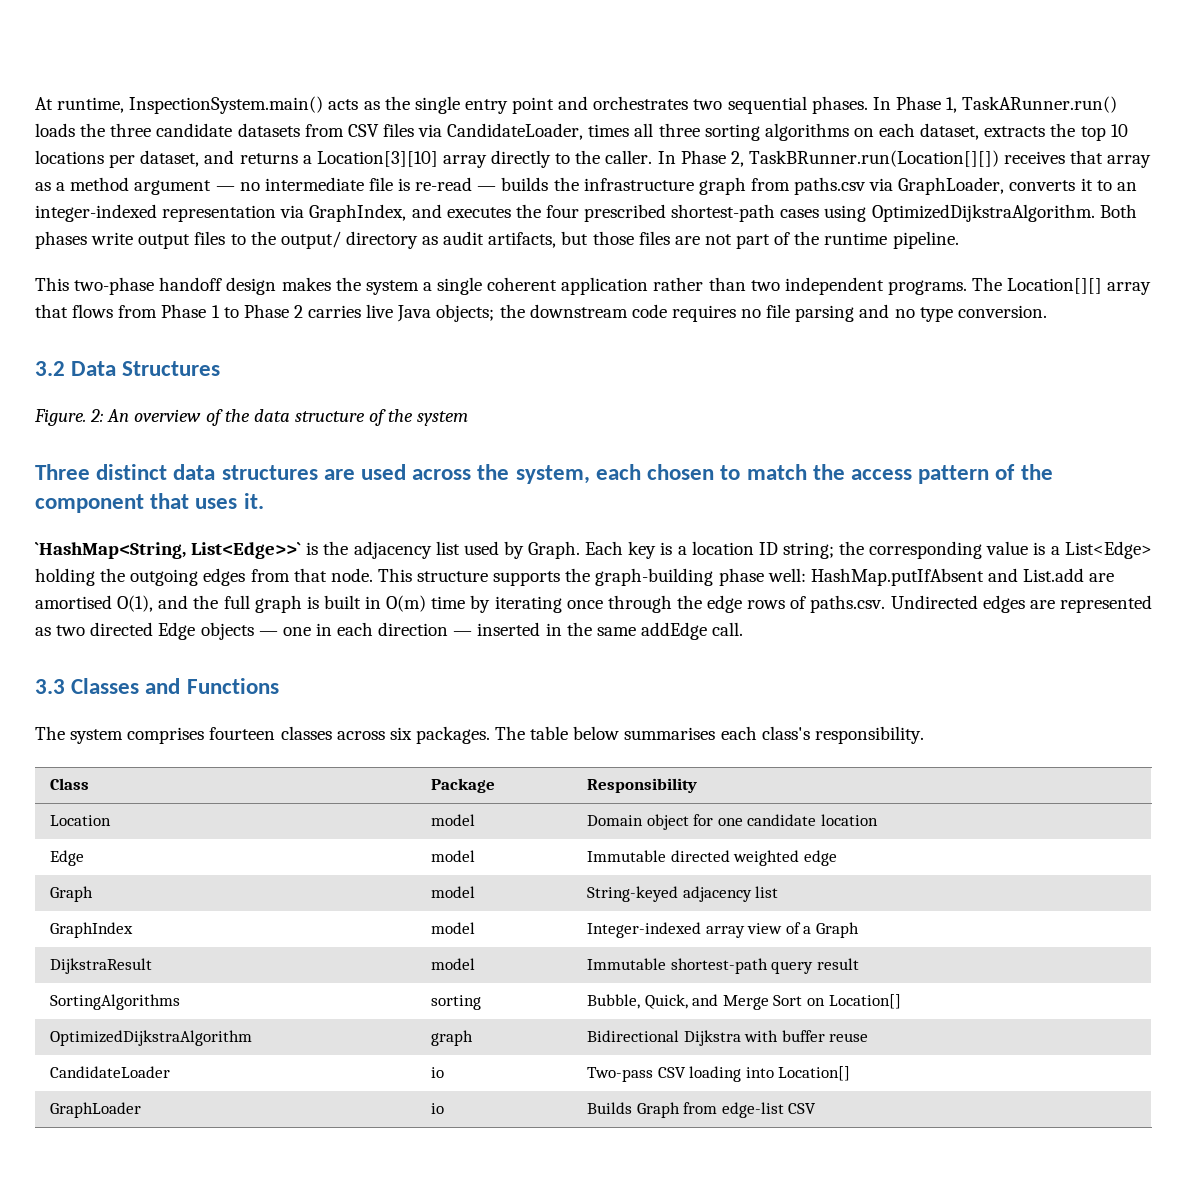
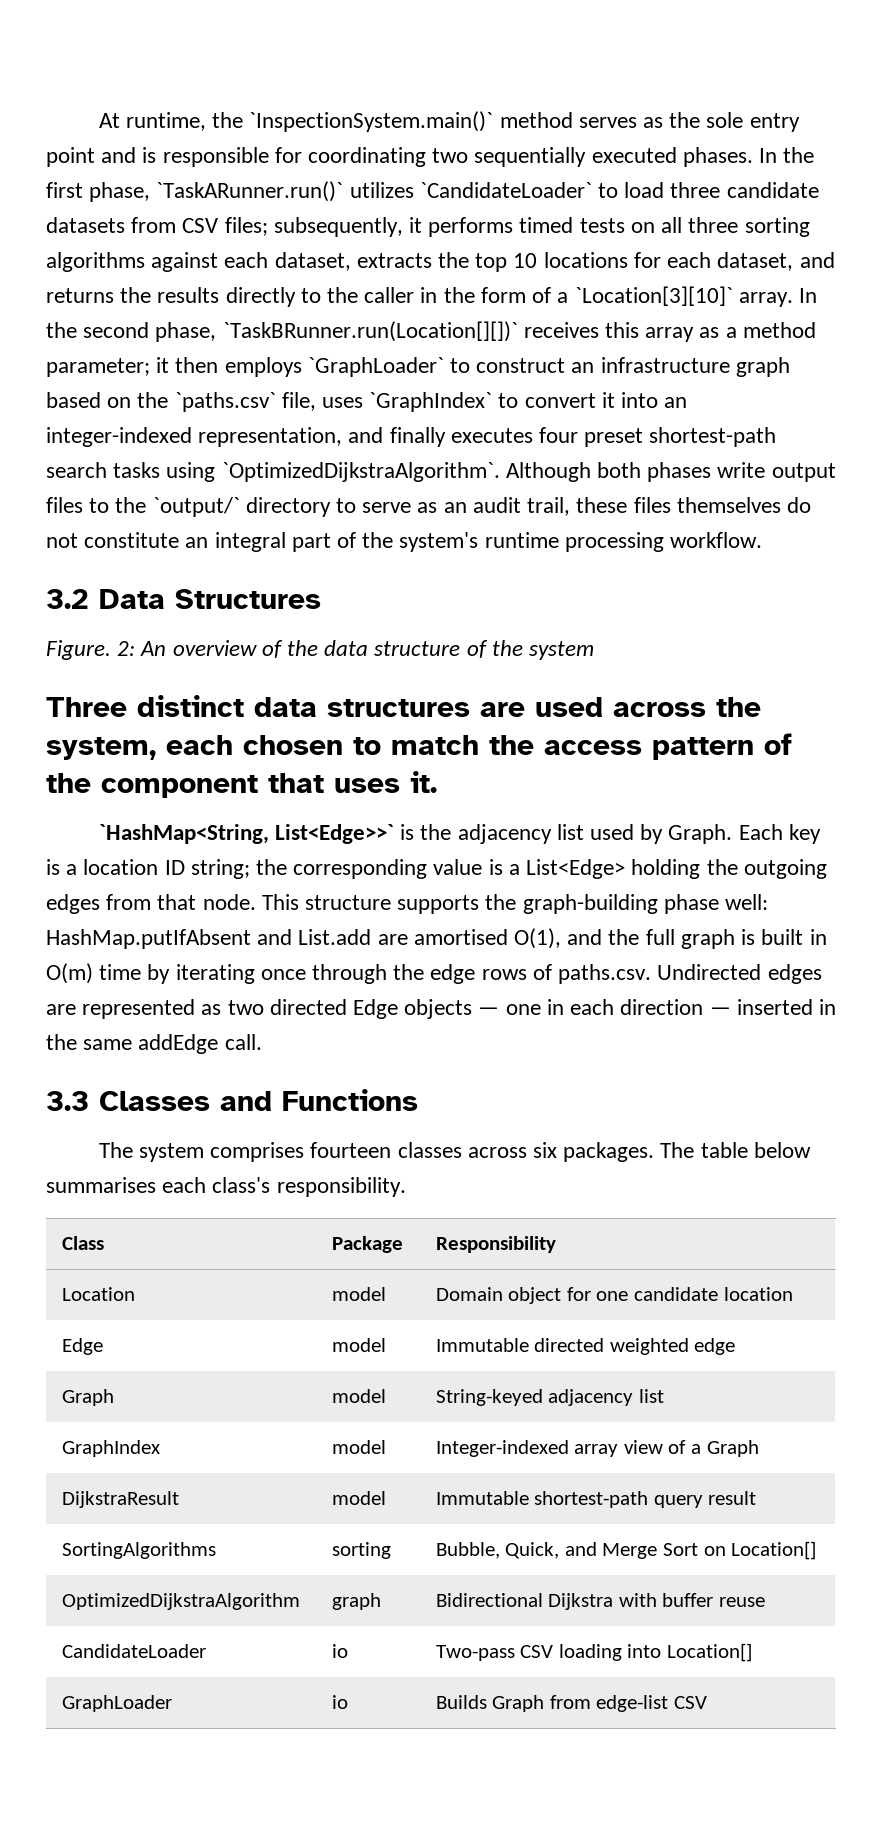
[129,96,359,114] InspectionSystem.main() acts -> [212,111,637,132] the `InspectionSystem.main()` method serves
[414,96,460,114] single -> [706,112,744,128] sole
[593,96,1118,114] [35,123,106,137] orchestrates two sequential phases. In Phase 1, TaskARunner.run() loads the -> [142,147,815,167] [46,181,665,202] is responsible for coordinating two sequentially executed phases. In the first phase, `TaskARunner.run()` utilizes `CandidateLoader` to load
[382,123,630,140] files via CandidateLoader, times -> [224,217,655,237] files; subsequently, it performs timed tests on
[853,128,874,137] on -> [151,252,219,272] against
[109,154,136,168] per -> [633,252,712,268] for each
[302,150,1152,168] [35,177,1137,195] [35,204,1137,222] a Location[3][10] array directly to the caller. In Phase 2, TaskBRunner.run(Location[][]) receives that array as a method argument — no intermediate file is re-read — builds the infrastructure graph from paths.csv via GraphLoader, converts it to an integer-indexed representation via GraphIndex, and executes the four prescribed shortest-path cases using OptimizedDijkstraAlgorithm. Both -> [120,286,817,307] [46,321,816,342] [46,357,790,377] [46,392,688,412] [46,427,777,447] [46,462,642,482] the results directly to the caller in the form of a `Location[3][10]` array. In the second phase, `TaskBRunner.run(Location[][])` receives this array as a method parameter; it then employs `GraphLoader` to construct an infrastructure graph based on the `paths.csv` file, uses `GraphIndex` to convert it into an integer-indexed representation, and finally executes four preset shortest-path search tasks using `OptimizedDijkstraAlgorithm`. Although both
[280,231,959,249] [35,277,1152,295] [35,304,1047,322] output/ directory as audit artifacts, but those files are not part of the runtime pipeline. // This two-phase handoff design makes the system a single coherent application rather than two independent programs. The Location[][] array that flows from Phase 1 to Phase 2 carries live Java objects; the downstream code requires no file parsing and no type conversion. -> [152,497,811,517] [46,532,763,552] `output/` directory to serve as an audit trail, these files themselves do not constitute an integral part of the system's runtime processing workflow.

